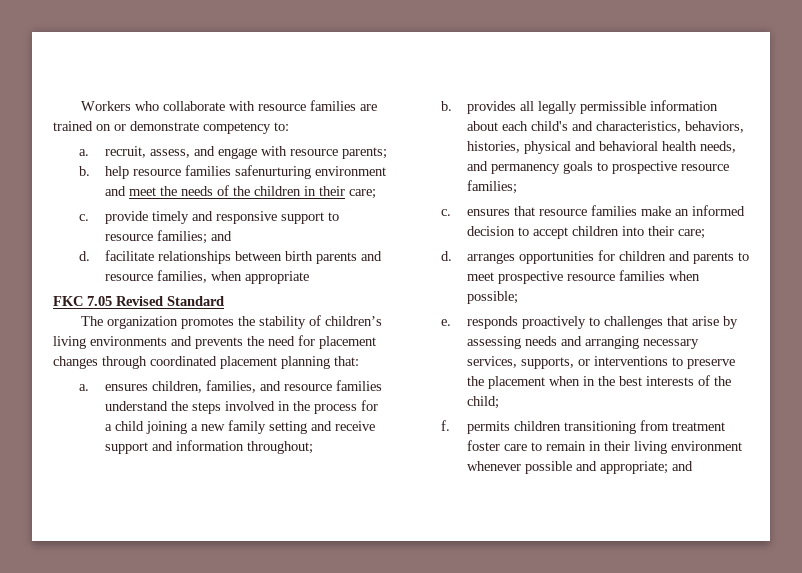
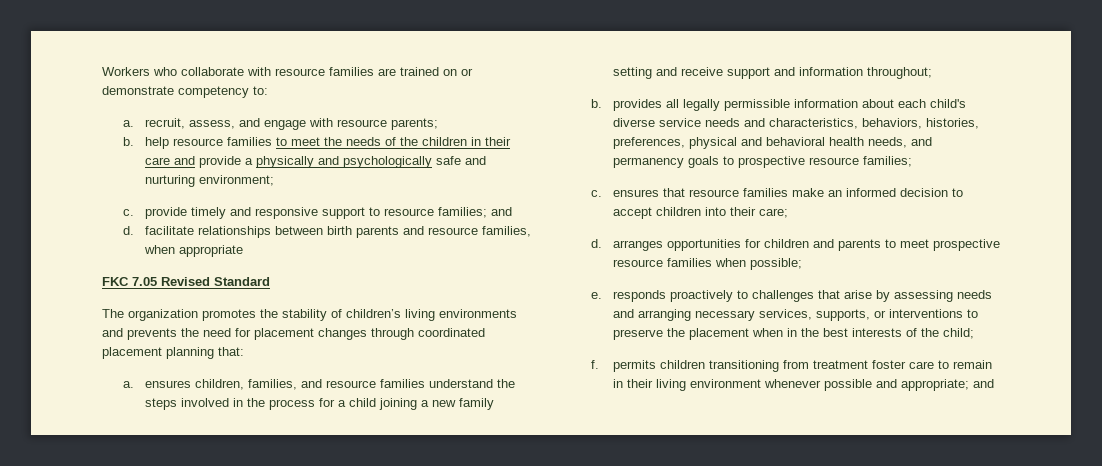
[234,165,386,179] [104,186,126,196] safenurturing environment and -> [275,137,287,146] to
[348,189,376,199] care; -> [144,156,486,168] [144,175,274,187] care and provide a physically and psychologically safe and nurturing environment;
(568, 126) none -> [612,118,740,127] diverse service needs
(520, 147) none -> [612,137,685,149] preferences,

